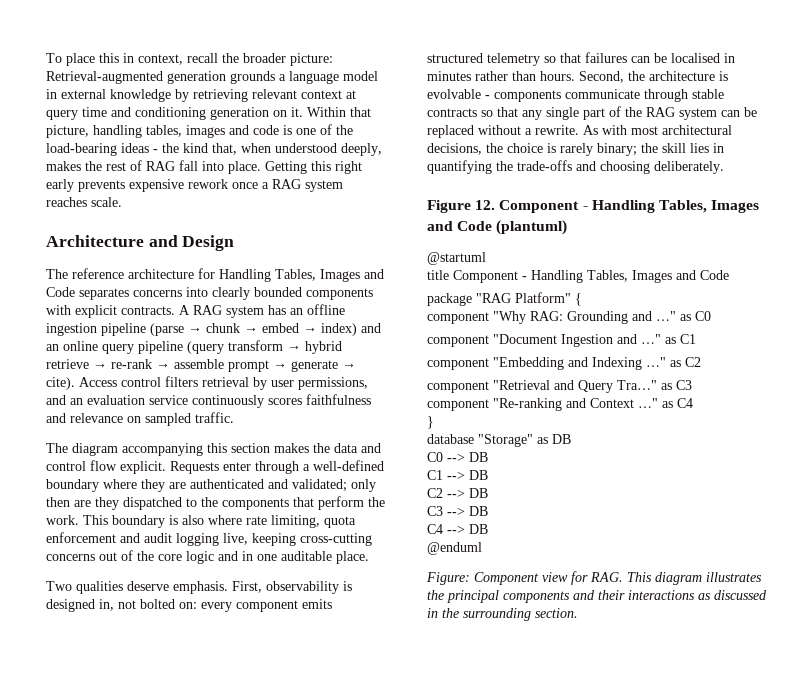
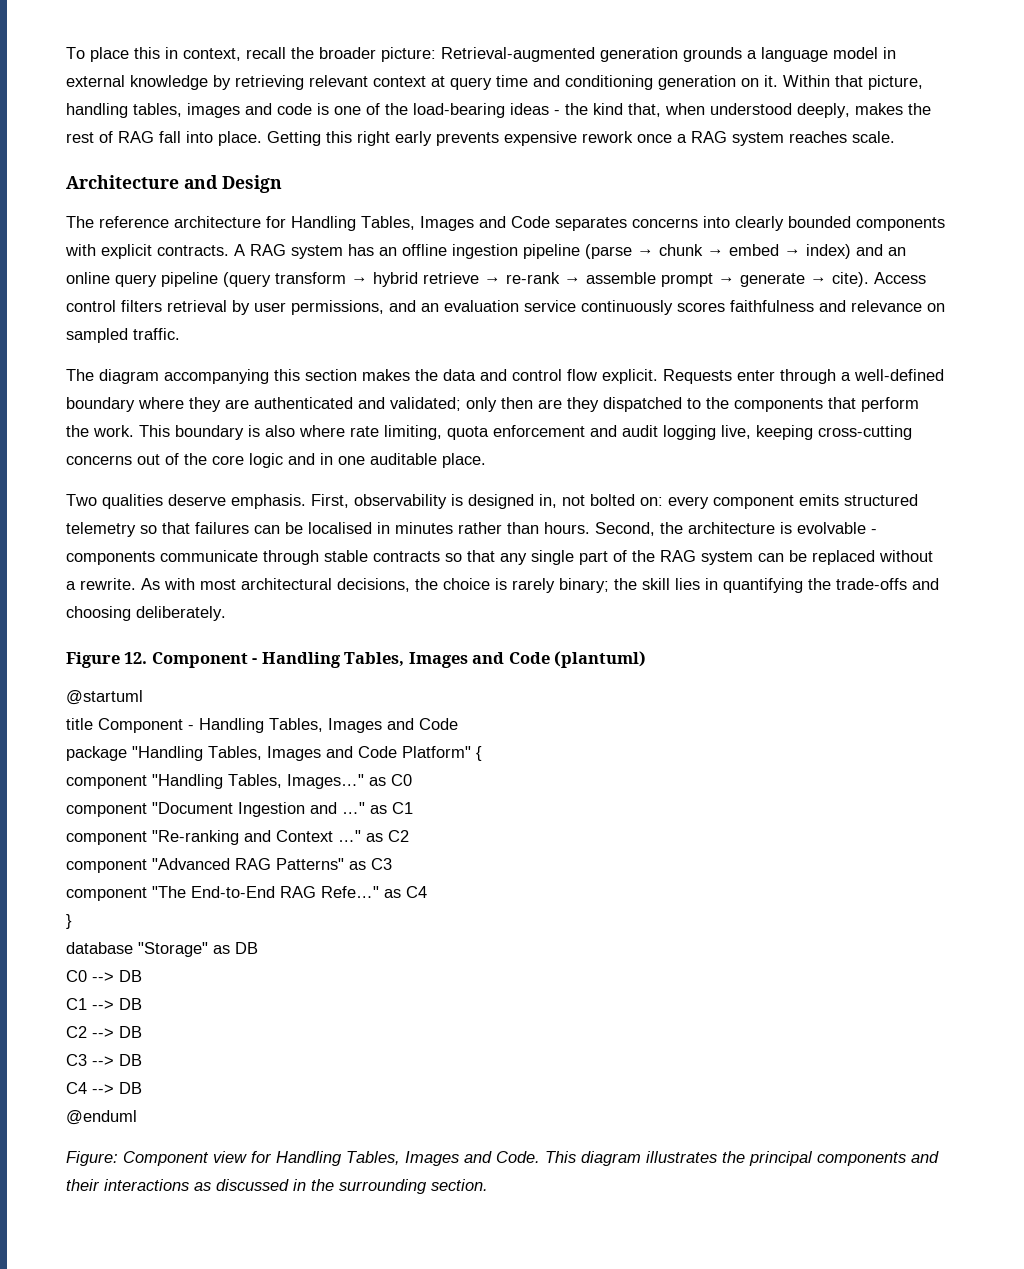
[476,292,582,306] [427,311,676,324] "RAG Platform" { // component "Why RAG: Grounding and …" -> [132,746,482,761] [66,774,364,789] "Handling Tables, Images and Code Platform" { // component "Handling Tables, Images…"
[493,357,642,370] "Embedding and Indexing -> [152,830,333,845] "Re-ranking and Context
[493,380,657,393] "Retrieval and Query Tra…" -> [152,858,344,870] "Advanced RAG Patterns"
[493,398,658,411] "Re-ranking and Context …" -> [152,886,379,898] "The End-to-End RAG Refe…"
[590,572,623,582] RAG. -> [276,1151,540,1166] Handling Tables, Images and Code.

